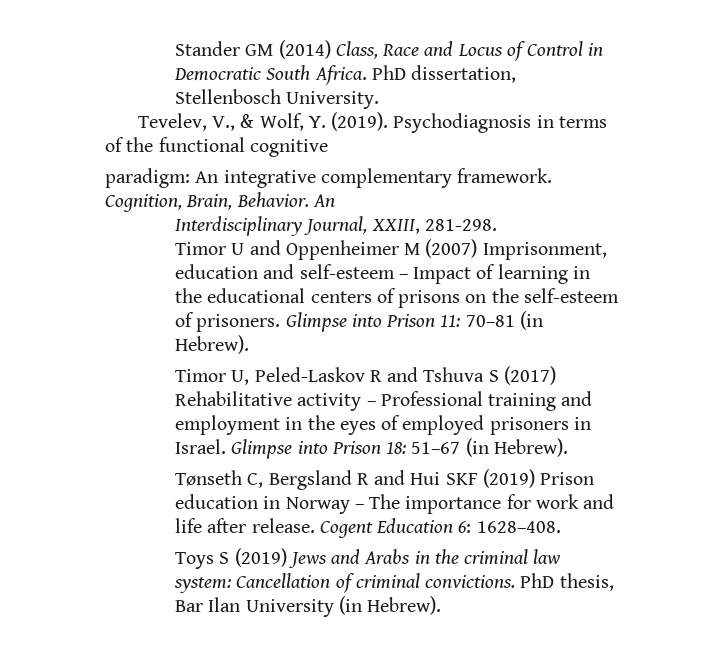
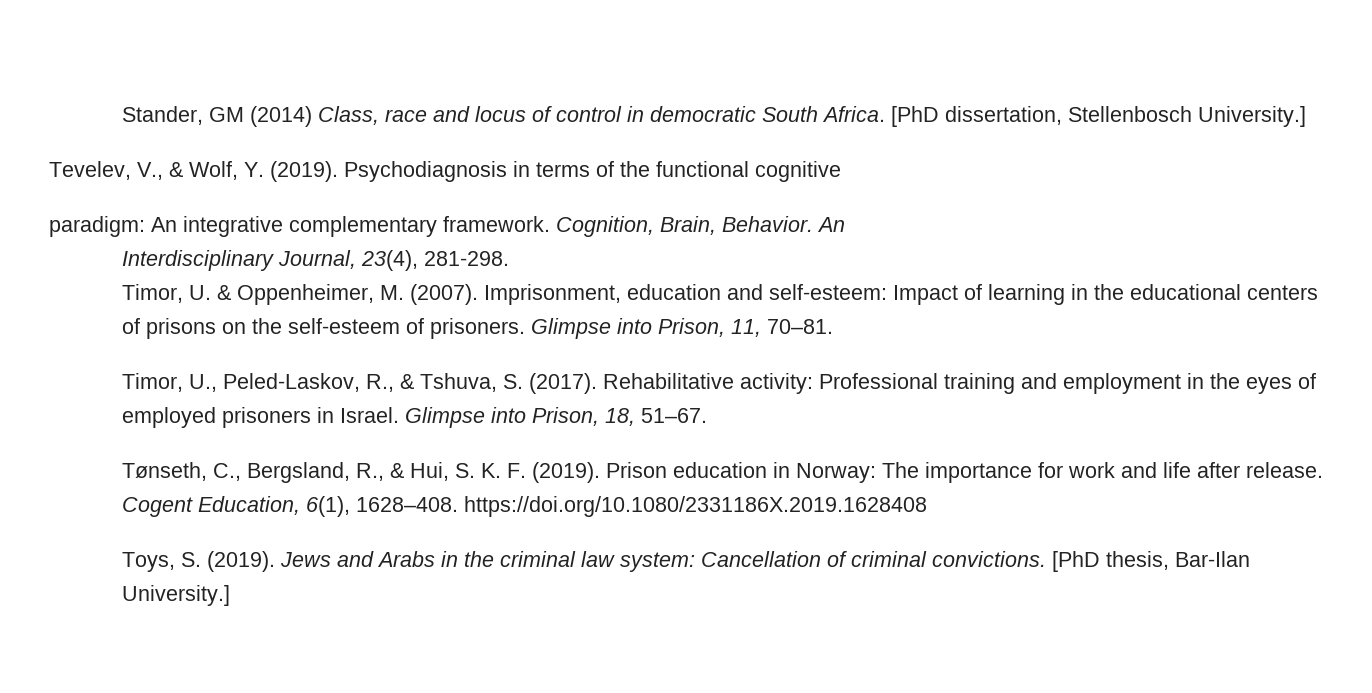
[175,41,241,56] Stander -> [121,106,203,125] Stander,
[382,41,604,61] [174,67,263,81] Race and Locus of Control in Democratic -> [384,106,756,122] race and locus of control in democratic
[371,65,406,80] PhD -> [890,106,939,127] [PhD
[286,91,380,109] University. -> [1197,106,1306,127] University.]
[371,219,420,234] XXIII, -> [360,250,418,271] 23(4),
[175,239,478,260] Timor U and Oppenheimer M (2007) -> [121,284,478,305] Timor, U. & Oppenheimer, M. (2007).
[299,264,408,279] self-esteem – -> [768,284,887,300] self-esteem:
[386,311,543,330] [175,335,250,354] [175,366,556,385] [175,391,376,411] Prison 11: 70–81 (in Hebrew). // Timor U, Peled-Laskov R and Tshuva S (2017) Rehabilitative activity – -> [657,318,833,337] [121,373,813,394] Prison, 11, 70–81. // Timor, U., Peled-Laskov, R., & Tshuva, S. (2017). Rehabilitative activity:
[331,438,568,457] [175,469,535,490] Prison 18: 51–67 (in Hebrew). // Tønseth C, Bergsland R and Hui SKF (2019) -> [531,407,707,426] [121,462,600,483] Prison, 18, 51–67. // Tønseth, C., Bergsland, R., & Hui, S. K. F. (2019).
[285,497,364,514] Norway – -> [795,463,876,483] Norway:
[376,518,472,533] Education 6: -> [197,496,350,517] Education, 6(1),
[175,548,287,569] // Toys S (2019) -> [463,496,927,517] [121,551,275,572] https://doi.org/10.1080/2331186X.2019.1628408 // Toys, S. (2019).
[520,573,614,591] [175,596,442,617] PhD thesis, Bar Ilan University (in Hebrew). -> [1051,551,1250,572] [121,585,230,606] [PhD thesis, Bar-Ilan University.]

